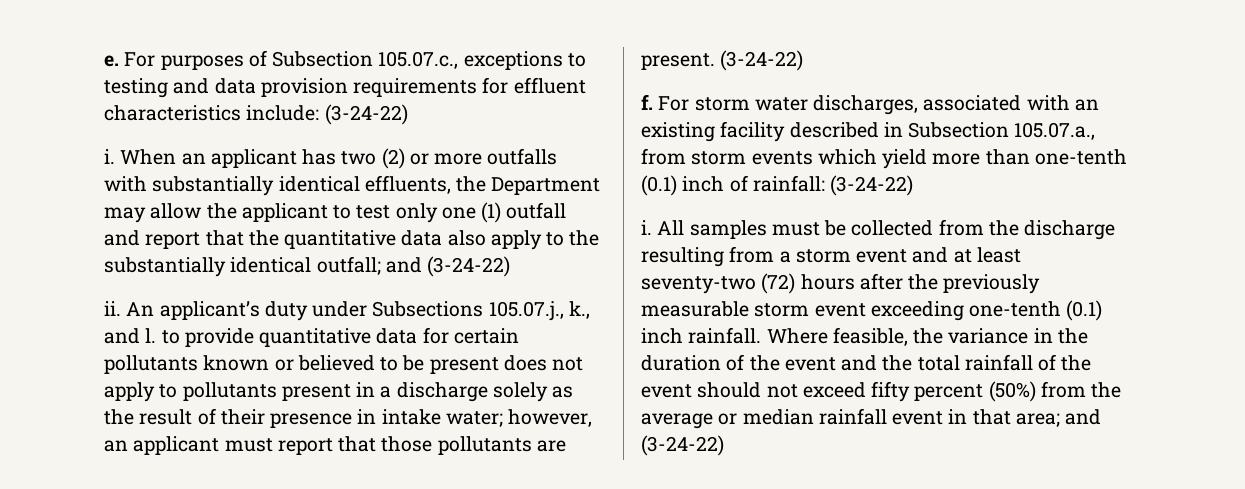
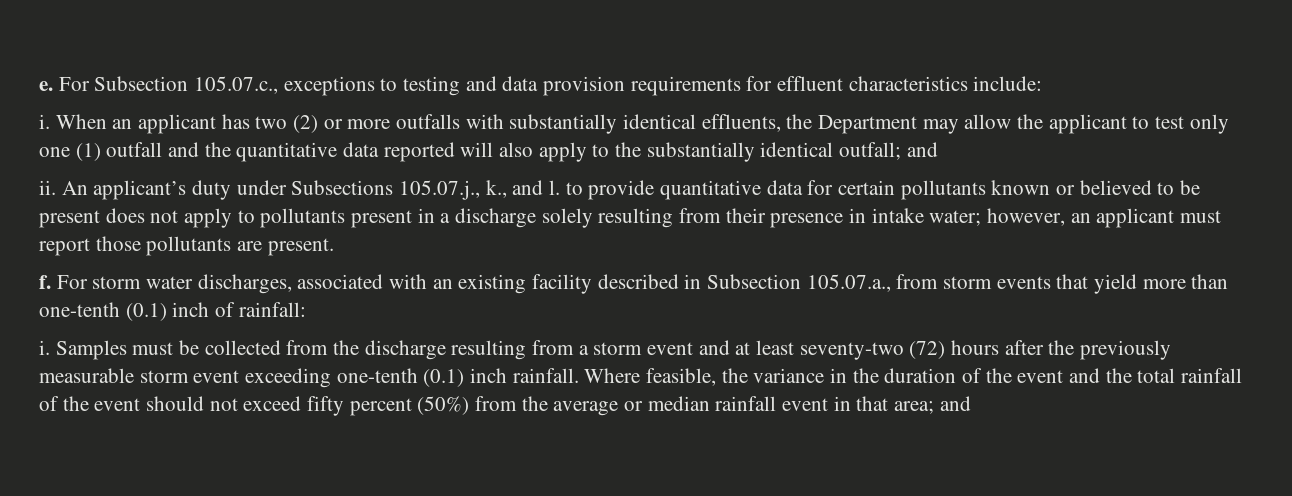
[160,50,267,70] purposes of -> (90, 84) none
[324,104,408,125] (3-24-22) -> (1043, 83) none
[145,230,244,249] report that -> (200, 149) none
(443, 238) none -> [383,142,494,162] reported will
[427,256,511,277] (3-24-22) -> (938, 149) none
[552,386,574,398] [104,408,216,425] as the result of -> [598,208,722,228] resulting from
[338,436,377,452] that -> (90, 247) none
[720,50,804,71] (3-24-22) -> (334, 247) none
[817,149,877,165] which -> [1056,274,1089,289] that
[830,175,914,196] [641,220,767,239] (3-24-22) // i. All samples -> [39,340,127,360] // i. Samples
[641,435,724,456] (3-24-22) -> (971, 403) none

